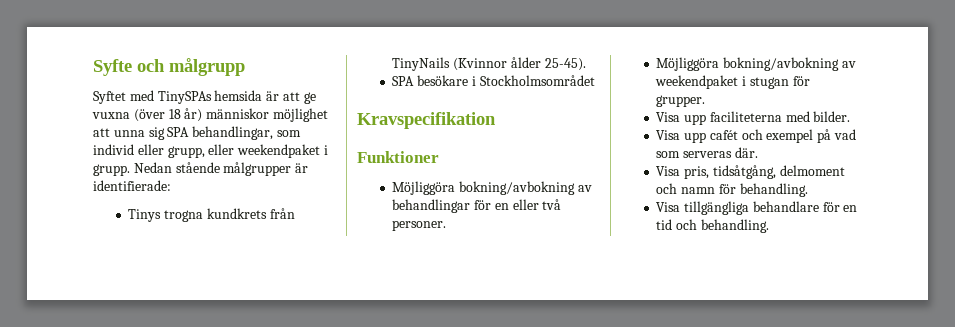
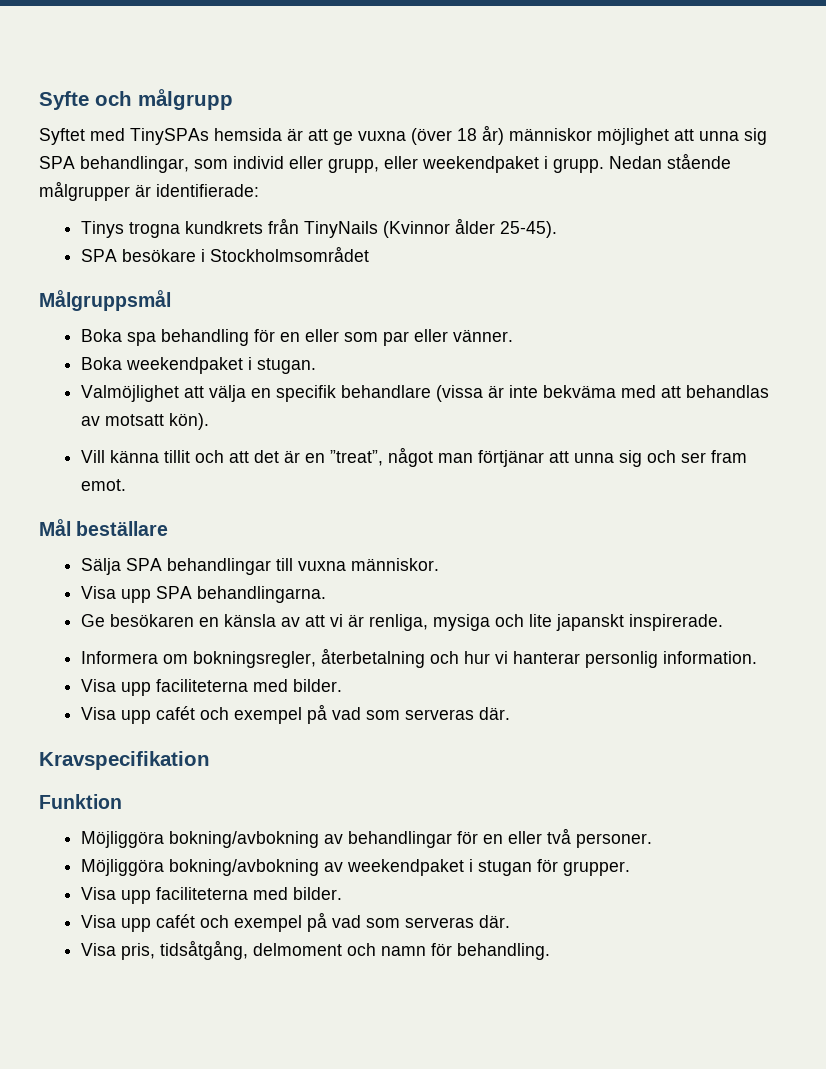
(595, 80) none -> [39,290,171,311] [80,329,513,346] [80,357,316,374] [80,385,769,402] [80,413,209,430] [80,447,747,467] [80,479,126,491] [39,519,169,536] [80,558,439,575] [80,586,326,603] [80,614,723,631] [80,648,757,668] [80,679,342,696] [80,704,510,724] // Målgruppsmål // Boka spa behandling för en eller som par eller vänner. // Boka weekendpaket i stugan. // Valmöjlighet att välja en specifik behandlare (vissa är inte bekväma med att behandlas av motsatt kön). // Vill känna tillit och att det är en ”treat”, något man förtjänar att unna sig och ser fram emot. // Mål beställare // Sälja SPA behandlingar till vuxna människor. // Visa upp SPA behandlingarna. // Ge besökaren en känsla av att vi är renliga, mysiga och lite japanskt inspirerade. // Informera om bokningsregler, återbetalning och hur vi hanterar personlig information. // Visa upp faciliteterna med bilder. // Visa upp cafét och exempel på vad som serveras där.
[357,151,439,163] Funktioner -> [39,794,122,809] Funktion
[656,201,858,215] [656,219,769,233] // Visa tillgängliga behandlare för en tid och behandling. -> (550, 951) none

